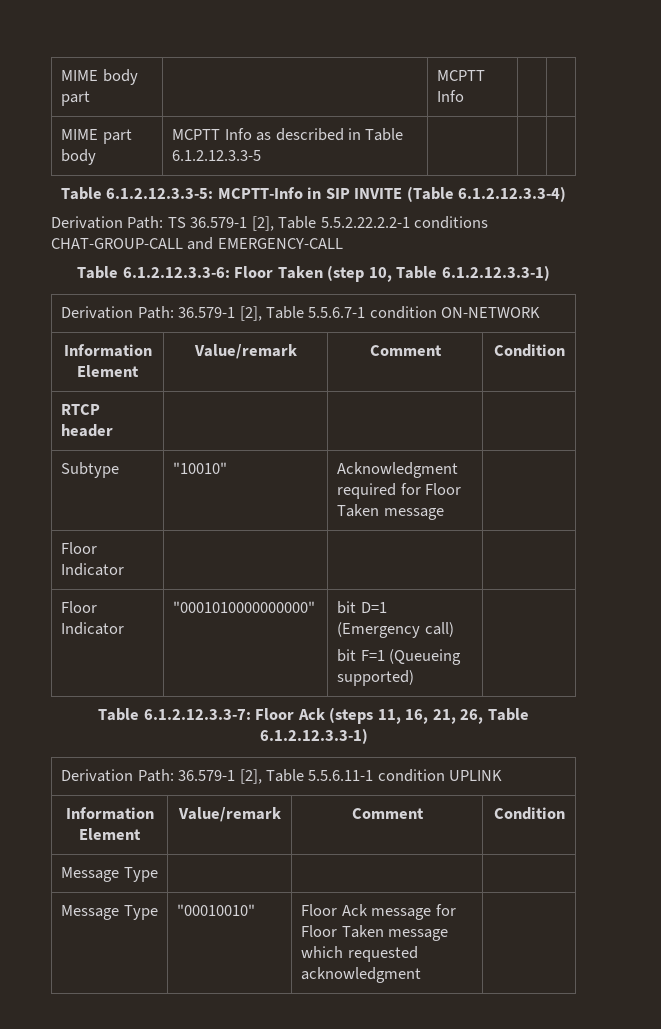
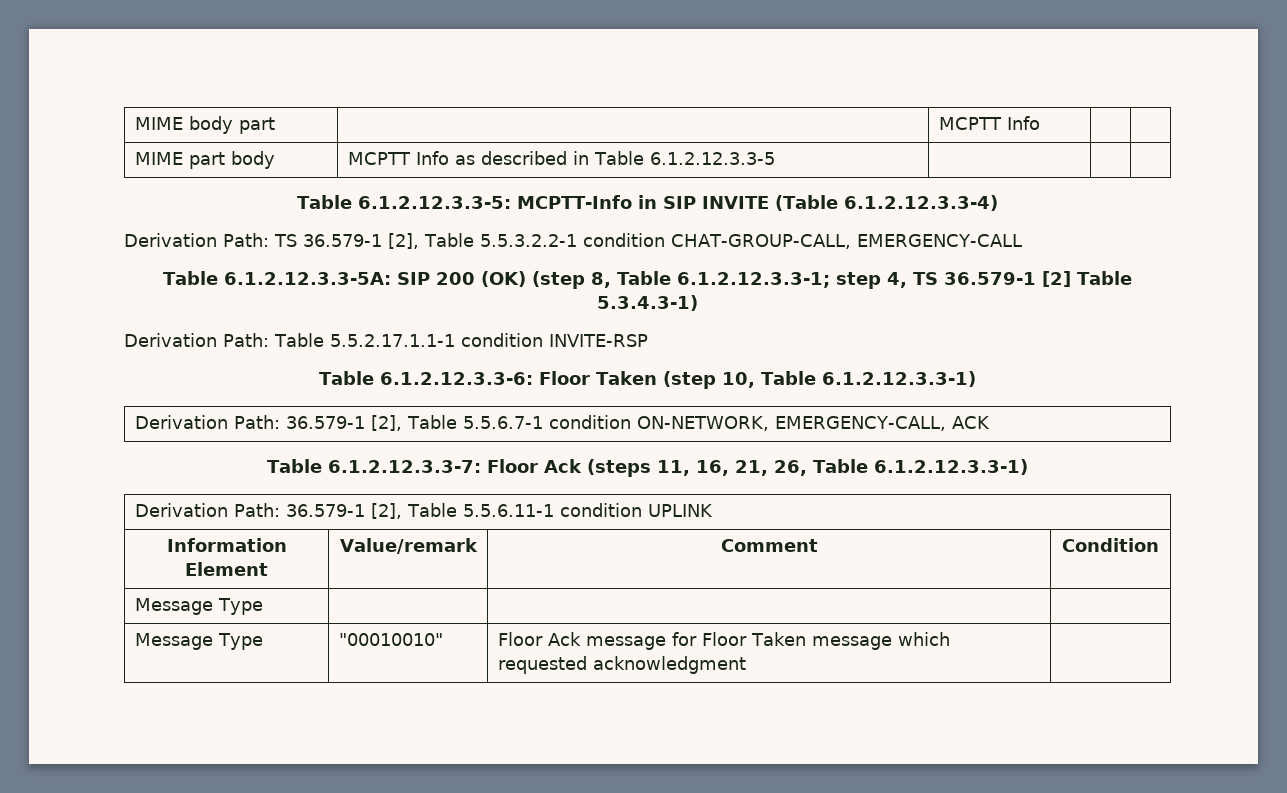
[320,216,489,229] [51,237,343,250] 5.5.2.22.2.2-1 conditions CHAT-GROUP-CALL and EMERGENCY-CALL -> [479,233,1022,249] [162,271,1133,289] [597,295,698,311] [124,333,648,347] 5.5.3.2.2-1 condition CHAT-GROUP-CALL, EMERGENCY-CALL // Table 6.1.2.12.3.3-5A: SIP 200 (OK) (step 8, Table 6.1.2.12.3.3-1; step 4, TS 36.579-1 [2] Table 5.3.4.3-1) // Derivation Path: Table 5.5.2.17.1.1-1 condition INVITE-RSP
[441,307,541,318] [63,344,152,357] [77,365,139,377] [193,344,297,359] [369,345,442,356] [493,344,565,357] [61,404,101,415] [61,424,114,437] [61,462,120,478] [173,462,228,474] [337,462,459,478] [337,483,462,499] [337,504,444,520] [61,542,98,554] [61,563,125,576] [61,601,98,613] [61,622,125,635] [173,601,316,613] [337,601,387,614] [337,622,454,638] [337,649,462,665] [337,670,415,686] ON-NETWORK // Information Element | Value/remark | Comment | Condition // RTCP header | | | // Subtype | "10010" | Acknowledgment required for Floor Taken message | // Floor Indicator | | | // Floor Indicator | "0001010000000000" | bit D=1 (Emergency call) // bit F=1 (Queueing supported) | -> [636,416,990,431] ON-NETWORK, EMERGENCY-CALL, ACK

